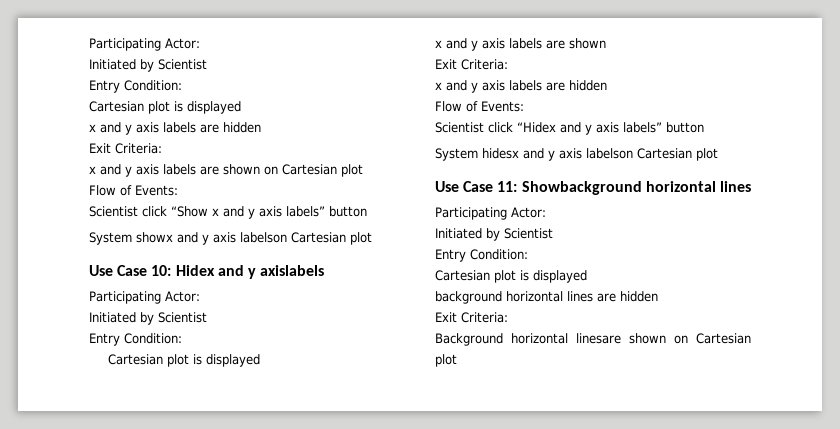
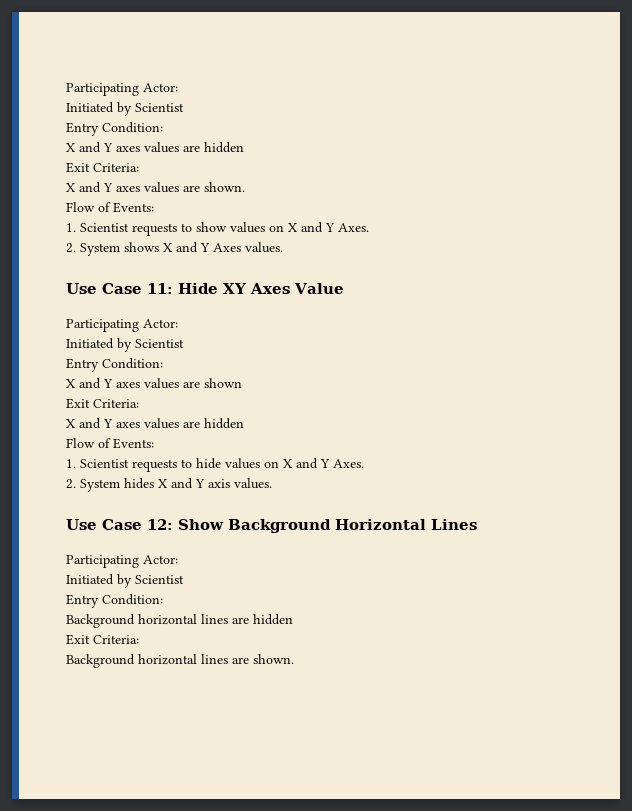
[89,38,200,51] [89,59,207,72] [89,80,182,93] [89,101,241,114] [89,122,261,135] [89,143,162,154] [89,164,363,177] [89,185,178,196] [89,206,367,219] [89,232,372,245] [89,265,325,279] [89,291,200,304] [89,312,207,325] [89,333,182,346] [107,354,260,367] [435,38,542,51] Participating Actor: // Initiated by Scientist // Entry Condition: // Cartesian plot is displayed // x and y axis labels are hidden // Exit Criteria: // x and y axis labels are shown on Cartesian plot // Flow of Events: // Scientist click “Show x and y axis labels” button // System showx and y axis labelson Cartesian plot // Use Case 10: Hidex and y axislabels // Participating Actor: // Initiated by Scientist // Entry Condition: // Cartesian plot is displayed // x and y axis labels -> [66,83,178,96] [66,102,184,116] [66,122,163,136] [66,142,244,153] [66,162,139,173] [66,182,245,193] [66,202,154,213] [66,222,369,236] [66,242,283,256] [66,283,344,294] [66,319,178,332] [66,338,184,352] [66,358,163,372] [66,378,179,389] Participating Actor: // Initiated by Scientist // Entry Condition: // X and Y axes values are hidden // Exit Criteria: // X and Y axes values are shown. // Flow of Events: // 1. Scientist requests to show values on X and Y Axes. // 2. System shows X and Y Axes values. // Use Case 11: Hide XY Axes Value // Participating Actor: // Initiated by Scientist // Entry Condition: // X and Y axes values
[435,80,542,93] x and y axis labels -> [66,418,179,429] X and Y axes values
[435,122,704,135] [435,148,718,161] [435,181,751,195] [435,207,546,220] [435,228,553,241] [435,249,528,262] [435,270,587,283] [435,291,502,304] Scientist click “Hidex and y axis labels” button // System hidesx and y axis labelson Cartesian plot // Use Case 11: Showbackground horizontal lines // Participating Actor: // Initiated by Scientist // Entry Condition: // Cartesian plot is displayed // background -> [66,458,364,472] [66,478,272,492] [66,519,477,533] [66,555,178,568] [66,574,184,588] [66,594,163,608] [66,614,135,628] 1. Scientist requests to hide values on X and Y Axes. // 2. System hides X and Y axis values. // Use Case 12: Show Background Horizontal Lines // Participating Actor: // Initiated by Scientist // Entry Condition: // Background
[576,333,751,344] [435,354,457,367] linesare shown on Cartesian plot -> [201,654,294,664] lines are shown.

